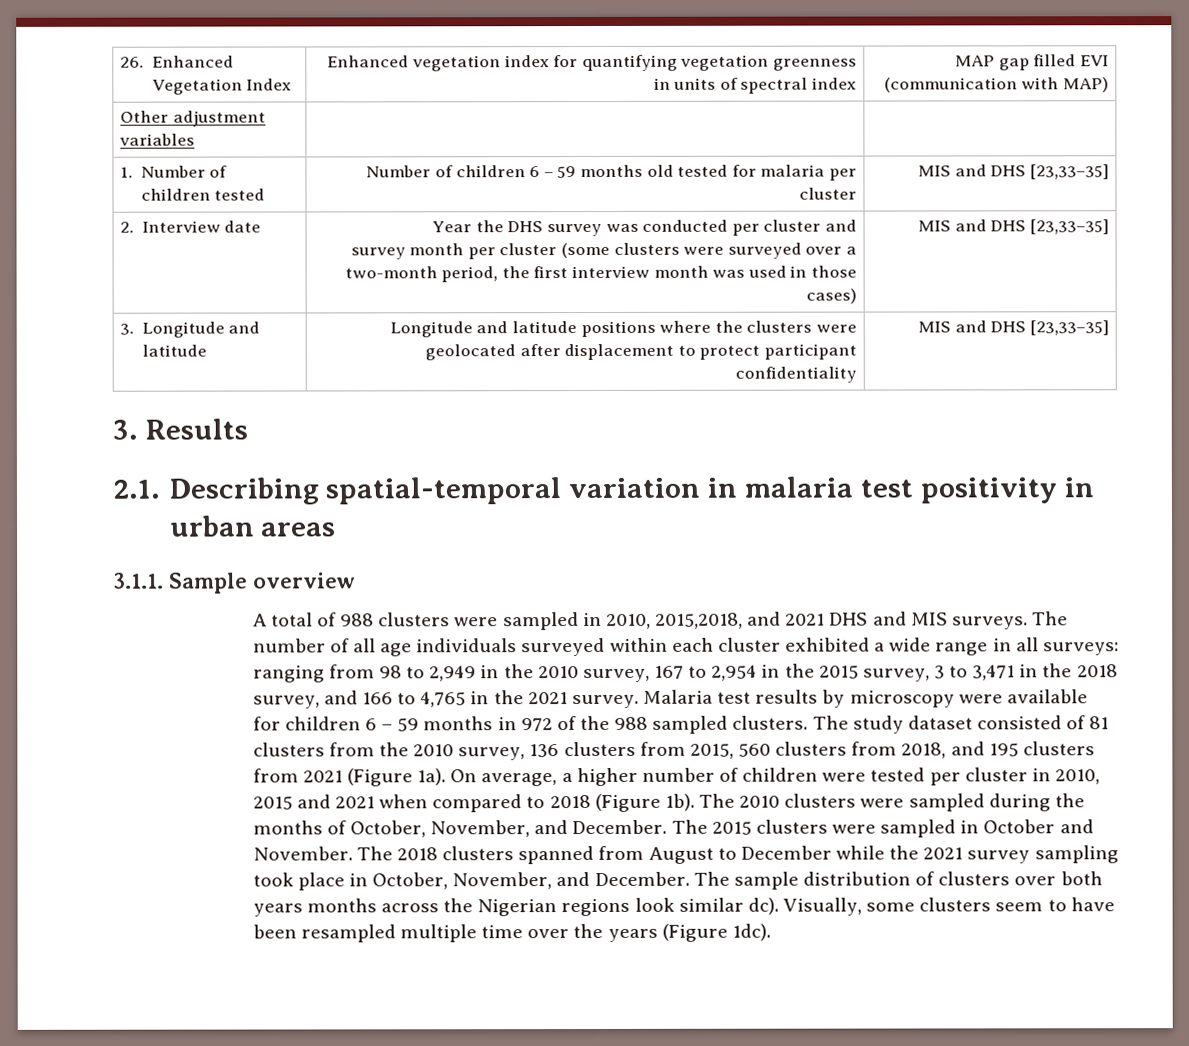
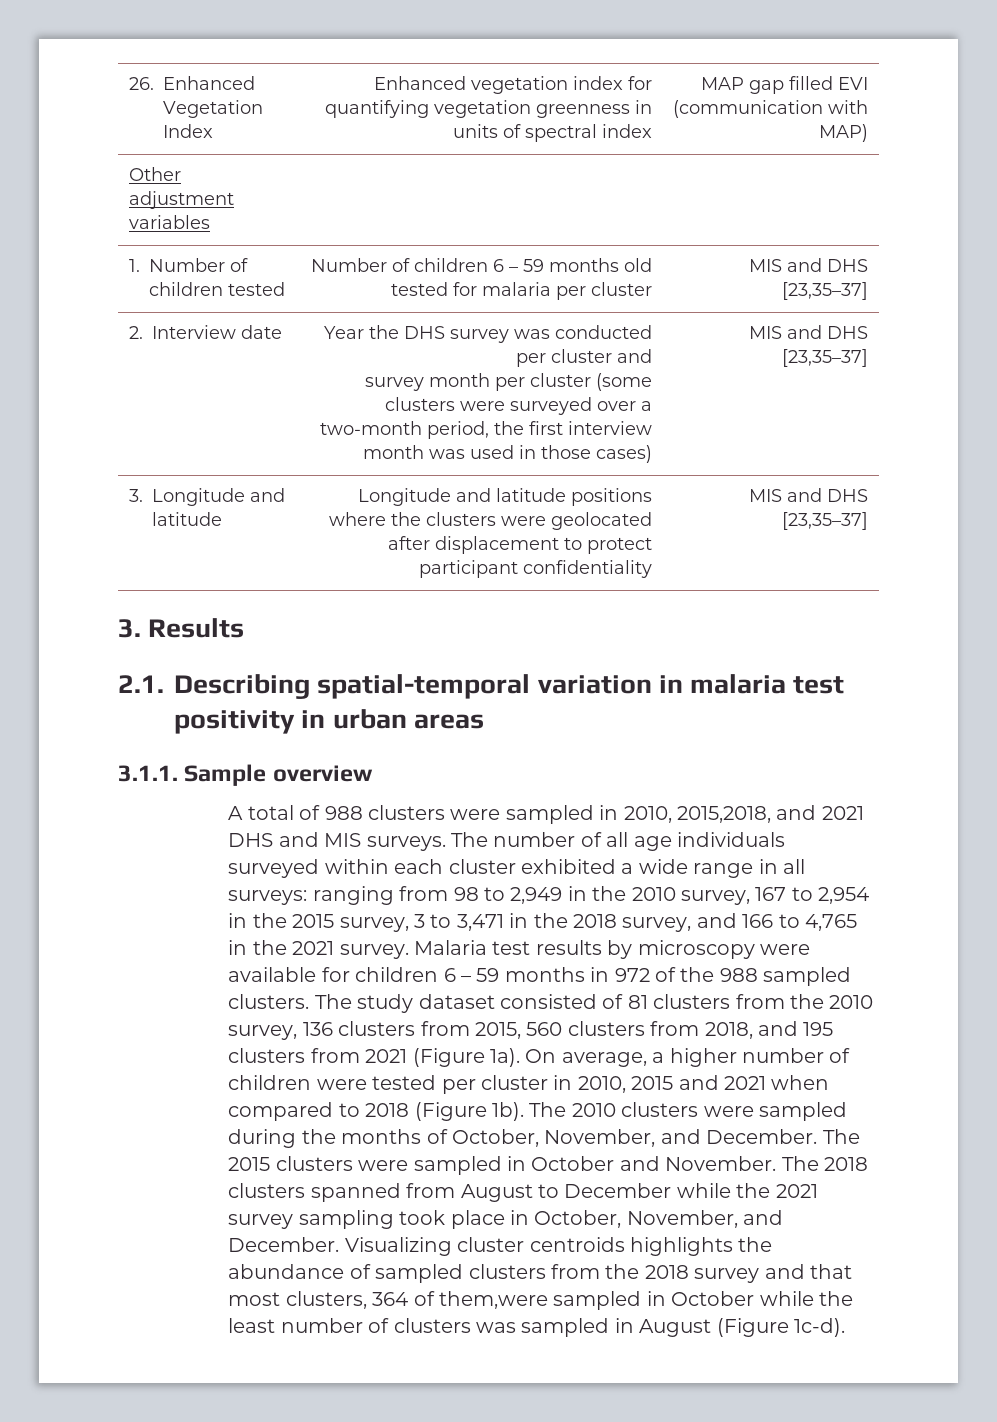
[1029,164,1109,180] [23,33–35] -> [782,282,869,300] [23,35–37]
[1029,219,1109,235] [23,33–35] -> [782,349,869,367] [23,35–37]
[1029,320,1109,336] [23,33–35] -> [782,512,869,530] [23,35–37]
[693,871,1103,890] [252,897,1115,917] [252,923,771,943] The sample distribution of clusters over both years months across the Nigerian regions look similar dc). Visually, some clusters seem to have been resampled multiple time over the years (Figure 1dc). -> [344,1237,773,1256] [228,1264,853,1283] [228,1291,854,1310] [228,1318,846,1337] Visualizing cluster centroids highlights the abundance of sampled clusters from the 2018 survey and that most clusters, 364 of them,were sampled in October while the least number of clusters was sampled in August (Figure 1c-d).

